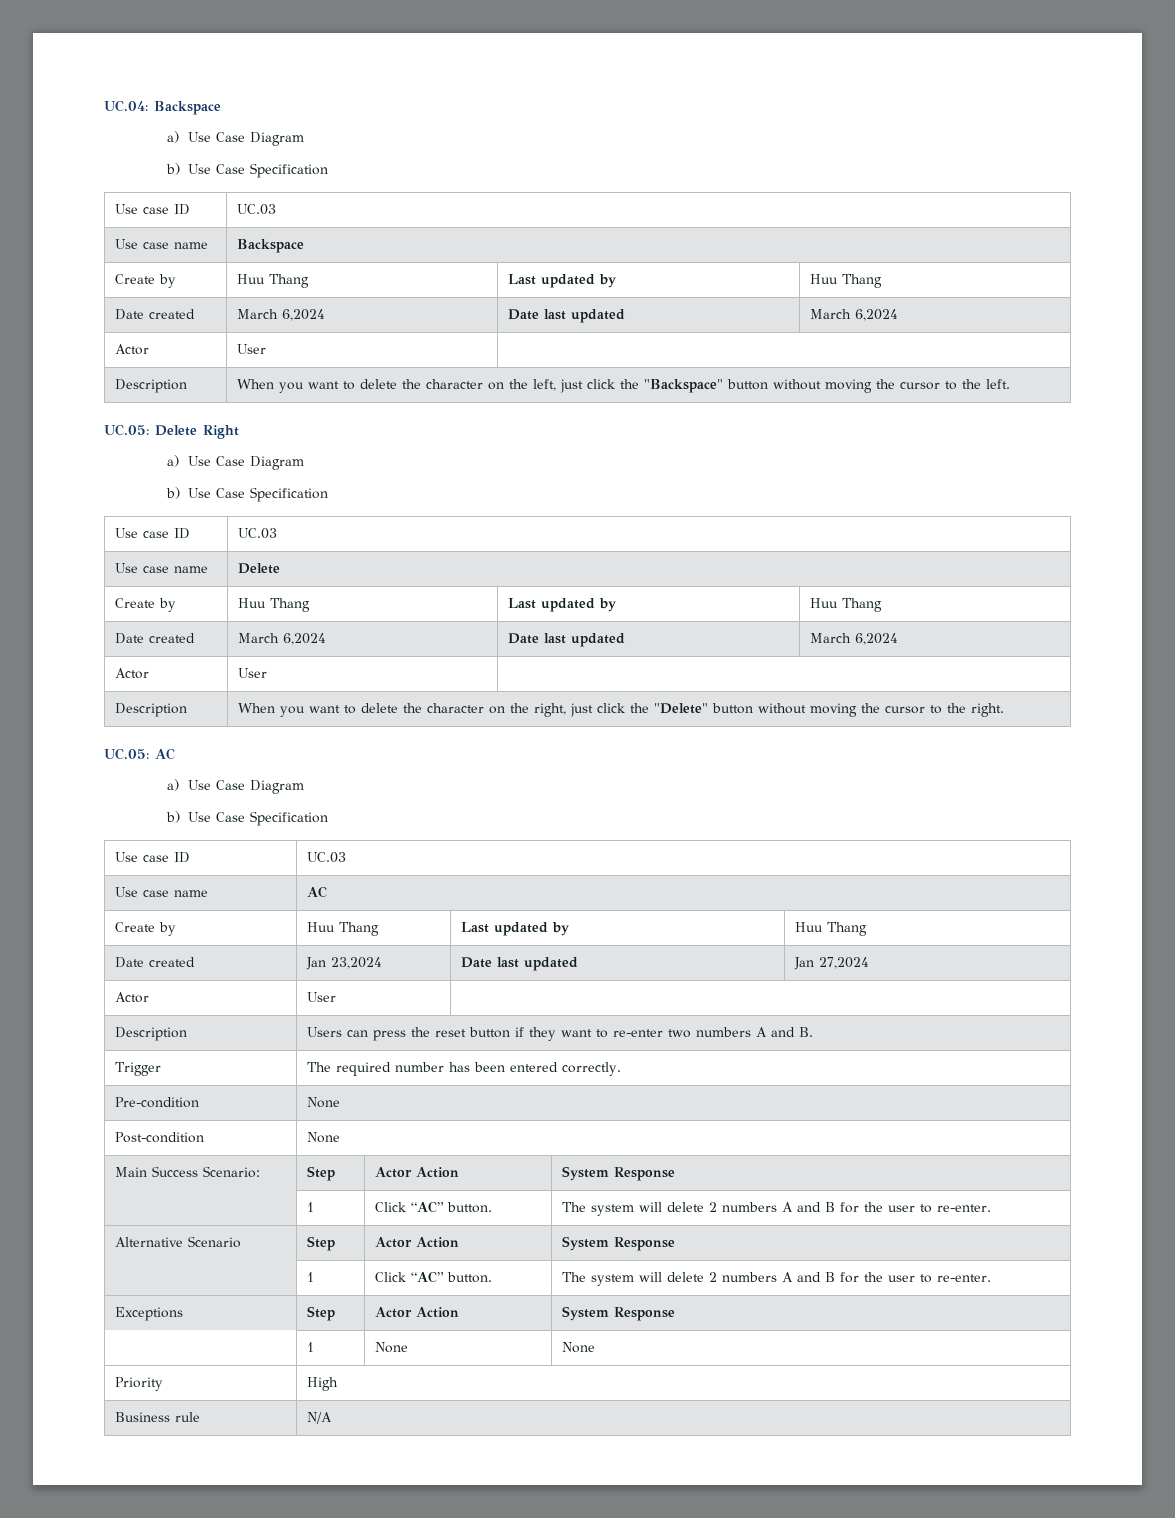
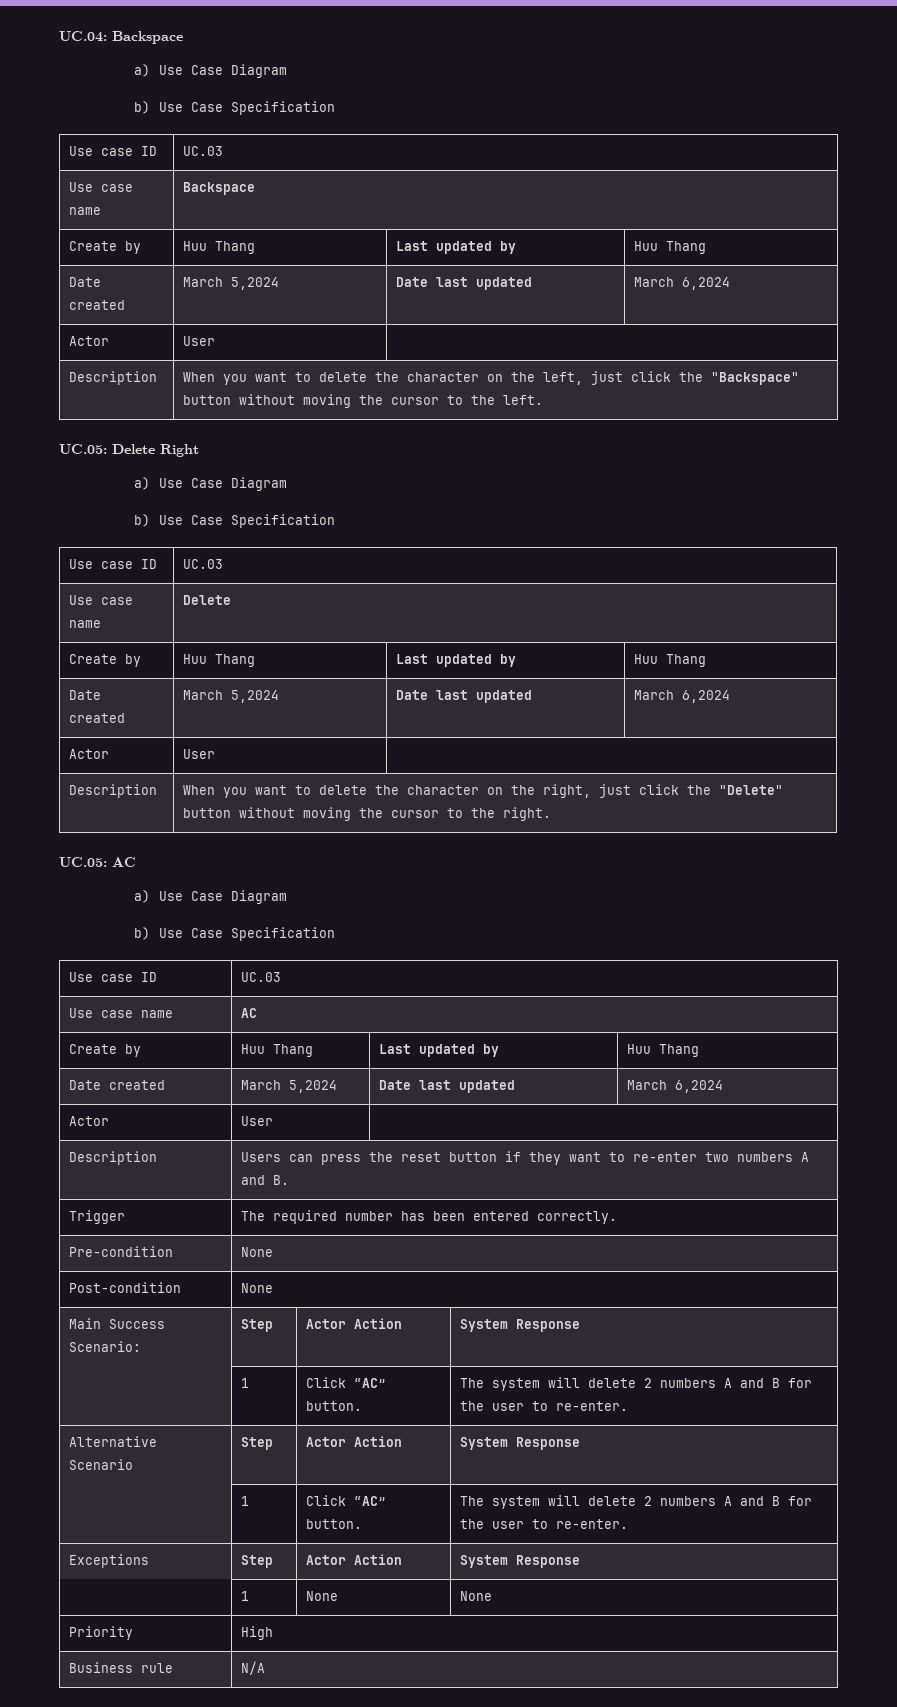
[281,309,325,321] 6,2024 -> [231,277,280,290] 5,2024
[282,633,326,645] 6,2024 -> [231,690,280,703] 5,2024
[305,957,382,970] [460,957,578,971] [793,957,869,970] Jan 23,2024 | Date last updated | Jan 27,2024 -> [241,1080,338,1093] [379,1080,516,1093] [627,1080,724,1093] March 5,2024 | Date last updated | March 6,2024

